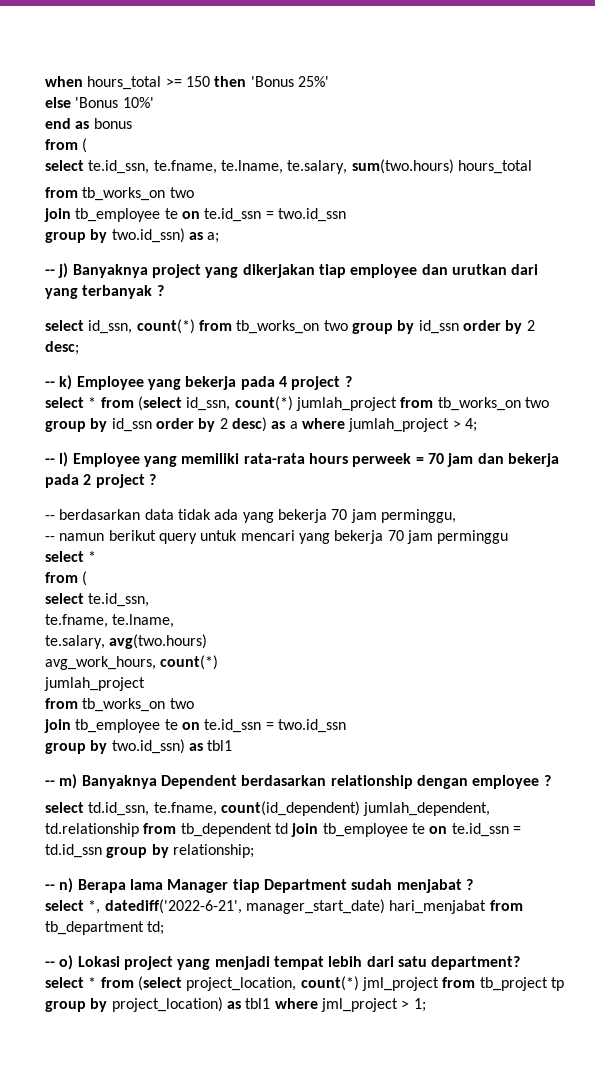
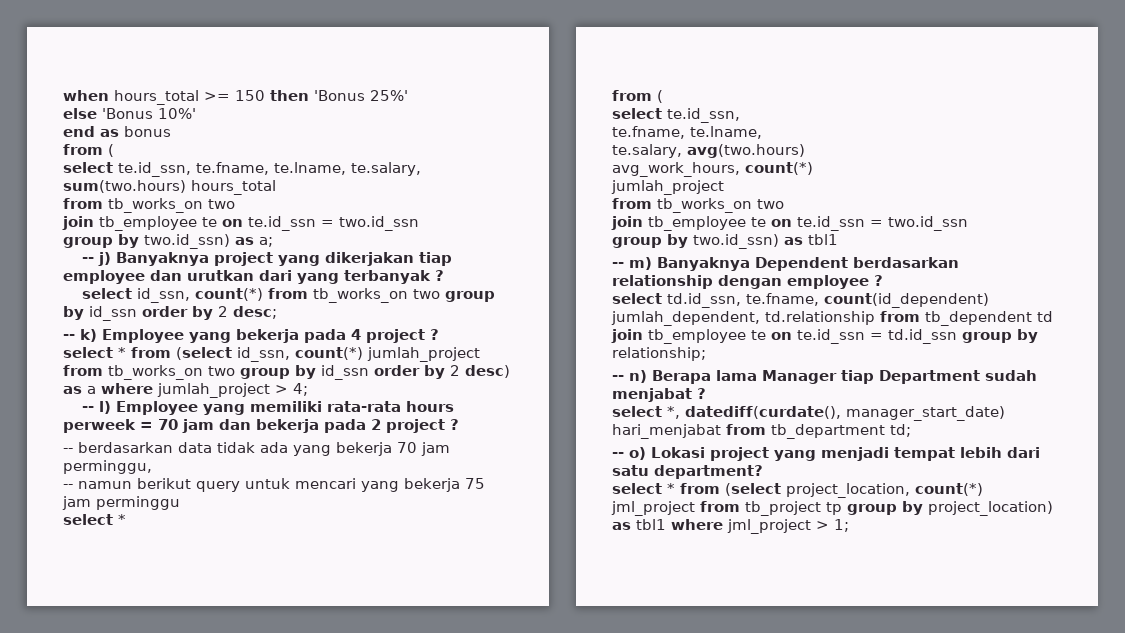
[387,530,404,541] 70 -> [465,478,485,489] 75
[104,899,242,914] datediff('2022-6-21', -> [685,406,841,419] datediff(curdate(),

